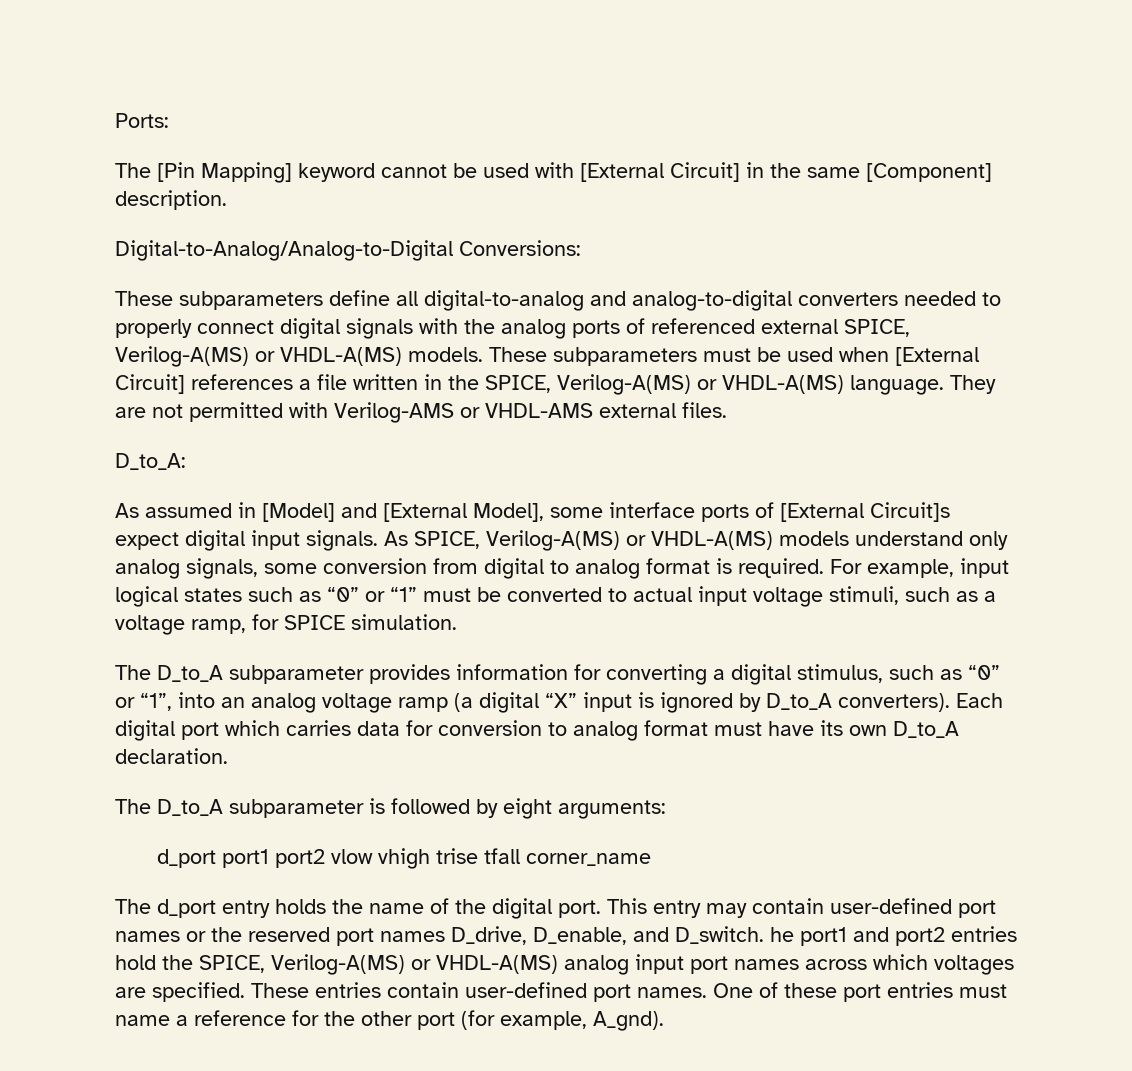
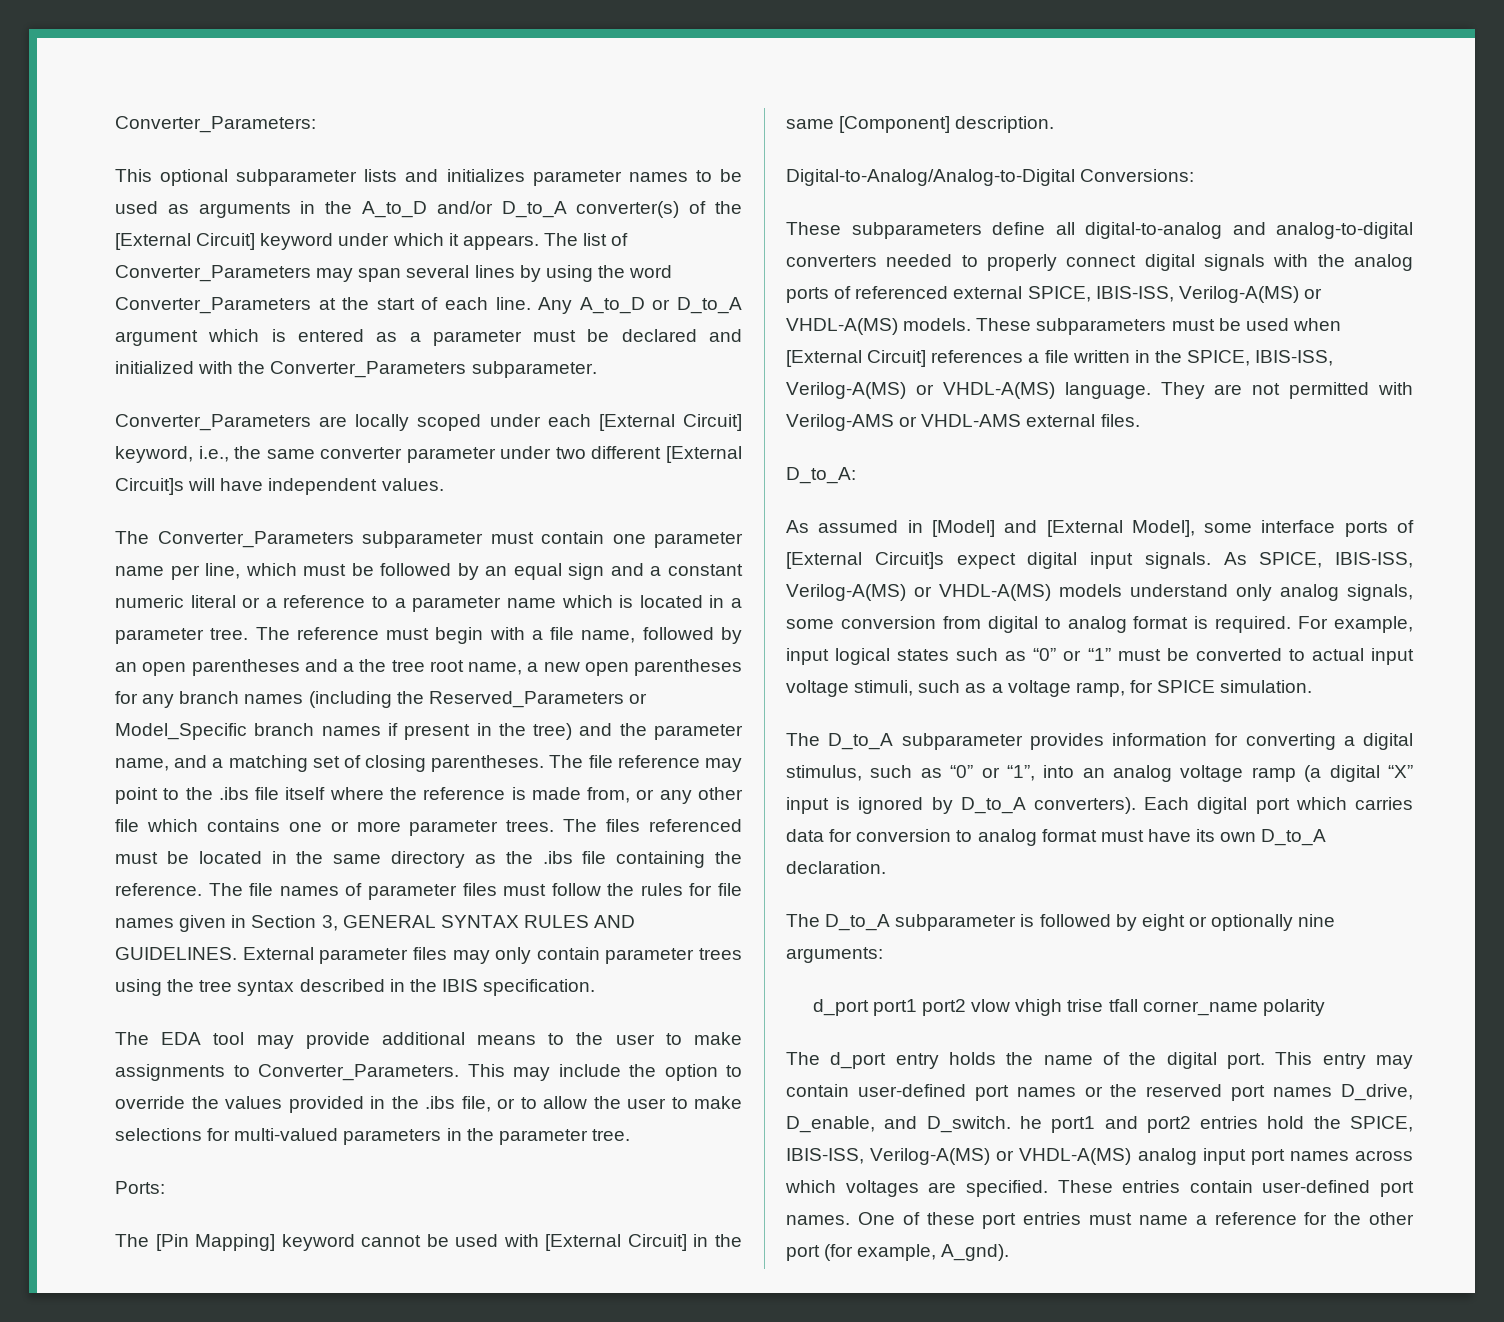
(115, 120) none -> [115,116,316,133] [115,169,743,186] [115,201,742,218] [115,233,629,250] [115,265,673,282] [115,297,743,314] [115,329,742,346] [115,361,597,378] [115,414,742,431] [115,446,742,463] [115,478,444,495] [115,531,743,548] [115,563,744,580] [115,595,742,612] [115,627,742,644] [115,659,742,676] [115,691,647,708] [115,723,743,740] [115,755,742,772] [115,787,744,804] [115,819,742,836] [115,851,742,868] [115,883,743,900] [115,915,636,932] [115,947,742,964] [115,979,596,996] [115,1032,742,1049] [115,1064,742,1081] [115,1096,742,1113] [115,1128,630,1145] Converter_Parameters: // This optional subparameter lists and initializes parameter names to be used as arguments in the A_to_D and/or D_to_A converter(s) of the [External Circuit] keyword under which it appears. The list of Converter_Parameters may span several lines by using the word Converter_Parameters at the start of each line. Any A_to_D or D_to_A argument which is entered as a parameter must be declared and initialized with the Converter_Parameters subparameter. // Converter_Parameters are locally scoped under each [External Circuit] keyword, i.e., the same converter parameter under two different [External Circuit]s will have independent values. // The Converter_Parameters subparameter must contain one parameter name per line, which must be followed by an equal sign and a constant numeric literal or a reference to a parameter name which is located in a parameter tree. The reference must begin with a file name, followed by an open parentheses and a the tree root name, a new open parentheses for any branch names (including the Reserved_Parameters or Model_Specific branch names if present in the tree) and the parameter name, and a matching set of closing parentheses. The file reference may point to the .ibs file itself where the reference is made from, or any other file which contains one or more parameter trees. The files referenced must be located in the same directory as the .ibs file containing the reference. The file names of parameter files must follow the rules for file names given in Section 3, GENERAL SYNTAX RULES AND GUIDELINES. External parameter files may only contain parameter trees using the tree syntax described in the IBIS specification. // The EDA tool may provide additional means to the user to make assignments to Converter_Parameters. This may include the option to override the values provided in the .ibs file, or to allow the user to make selections for multi-valued parameters in the parameter tree. //
(910, 328) none -> [1095,286,1174,302] IBIS-ISS,
(551, 384) none -> [1255,350,1334,366] IBIS-ISS,
(480, 540) none -> [1335,552,1413,568] IBIS-ISS,
(552, 808) none -> [1188,914,1336,931] or optionally nine
(651, 859) none -> [1262,999,1325,1016] polarity
(265, 964) none -> [786,1148,864,1164] IBIS-ISS,

